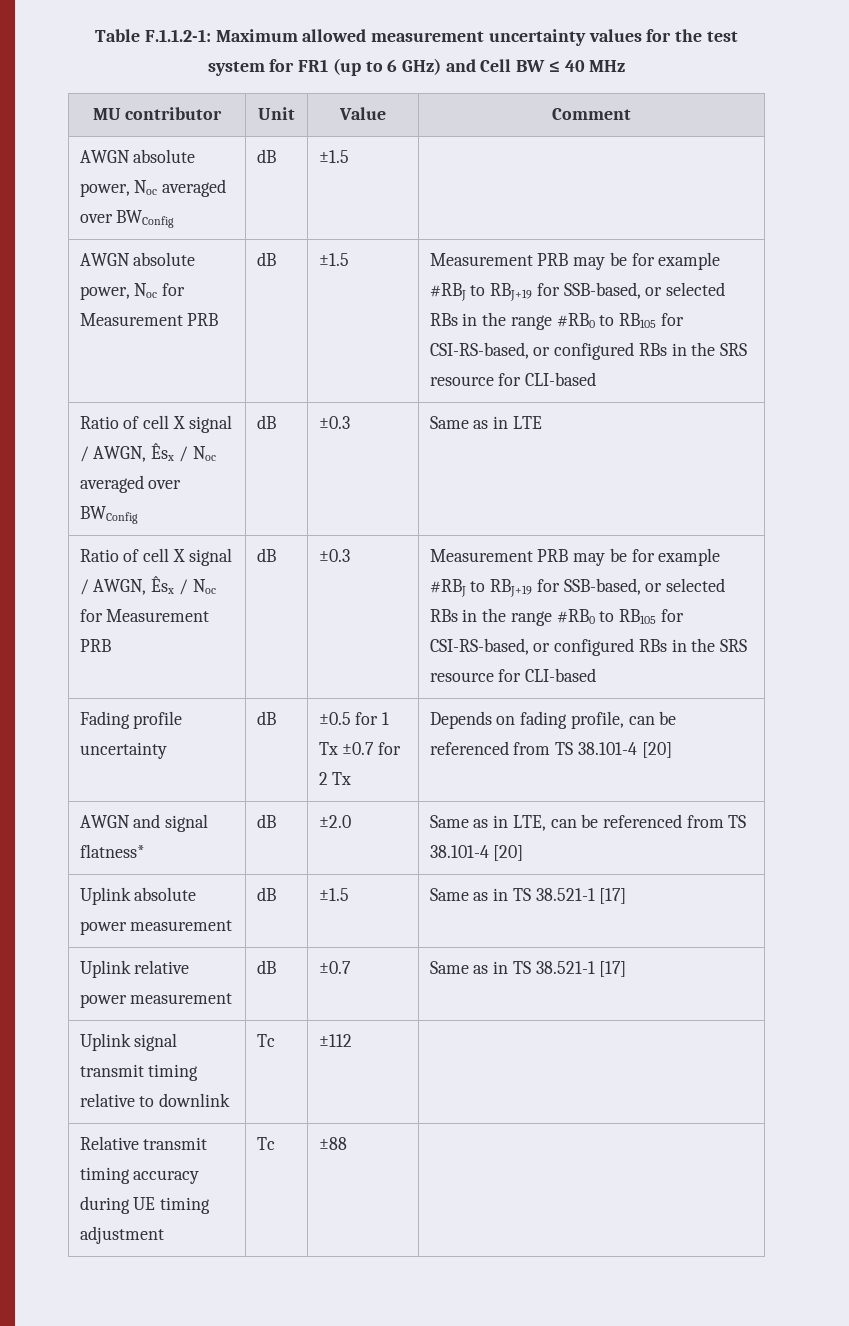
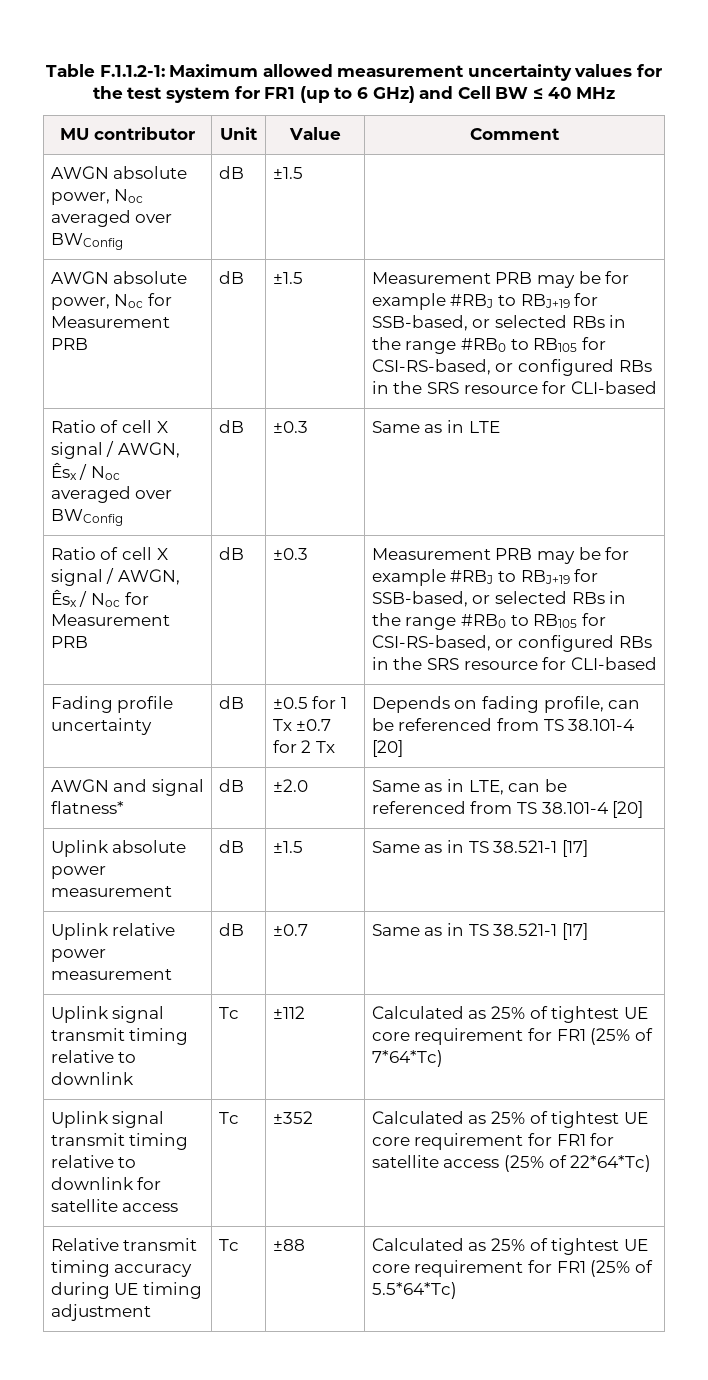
(352, 1040) none -> [371,1006,648,1023] [371,1028,653,1045] [371,1050,443,1067] [50,1111,165,1128] [50,1133,189,1150] [50,1155,137,1168] [50,1177,162,1190] [50,1199,179,1212] [218,1112,239,1124] [272,1111,313,1124] [371,1111,648,1128] [371,1133,615,1150] [371,1155,652,1172] Calculated as 25% of tightest UE core requirement for FR1 (25% of 7*64*Tc) // Uplink signal transmit timing relative to downlink for satellite access | Tc | ±352 | Calculated as 25% of tightest UE core requirement for FR1 for satellite access (25% of 22*64*Tc)
(347, 1143) none -> [371,1238,648,1255] [371,1260,653,1277] [371,1282,457,1299] Calculated as 25% of tightest UE core requirement for FR1 (25% of 5.5*64*Tc)

